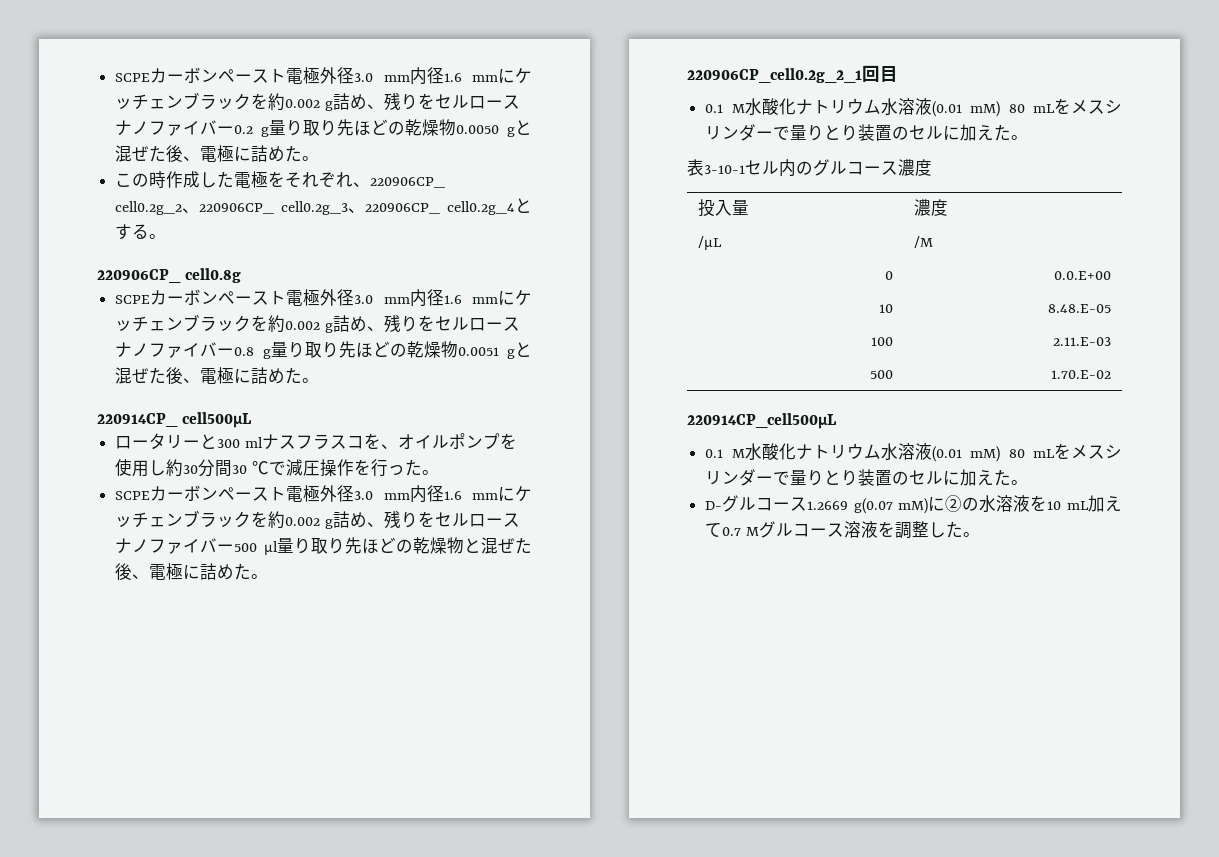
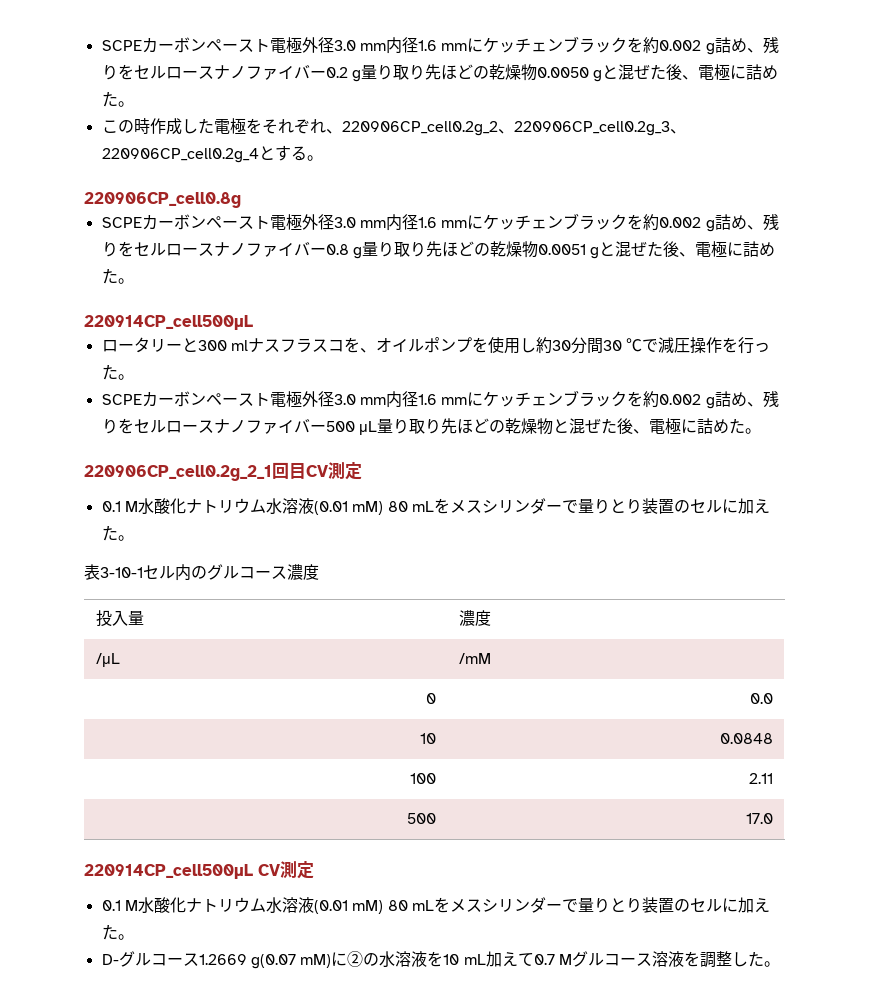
[370,177,446,188] [115,201,515,215] 220906CP_ cell0.2g_2、220906CP_ cell0.2g_3、220906CP_ cell0.2g_4 -> [341,121,686,136] [101,148,259,163] 220906CP_cell0.2g_2、220906CP_cell0.2g_3、220906CP_cell0.2g_4
[97,268,241,283] 220906CP_ cell0.8g -> [84,192,241,208] 220906CP_cell0.8g
[97,412,251,428] 220914CP_ cell500μL -> [84,315,253,330] 220914CP_cell500μL
[264,541,279,556] μl -> [358,421,377,435] μL
(898, 74) none -> [306,462,362,480] CV測定
[914,236,934,248] /M -> [458,653,491,664] /mM
[1053,271,1111,280] 0.0.E+00 -> [750,693,774,704] 0.0
[1047,304,1111,313] 8.48.E-05 -> [720,733,774,744] 0.0848
[1052,337,1111,346] 2.11.E-03 -> [749,773,774,784] 2.11
[1050,370,1111,379] [687,413,836,429] 1.70.E-02 // 220914CP_cell500μL -> [746,813,774,824] [84,861,314,879] 17.0 // 220914CP_cell500μL CV測定

